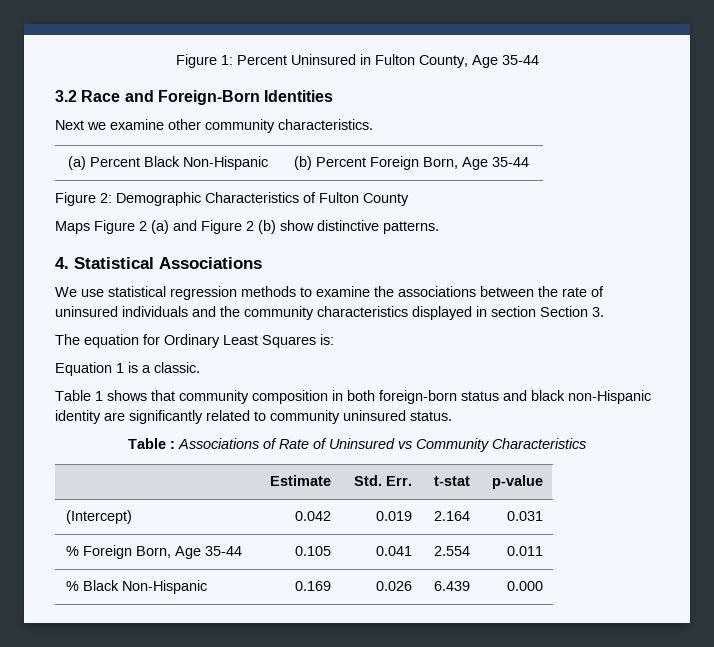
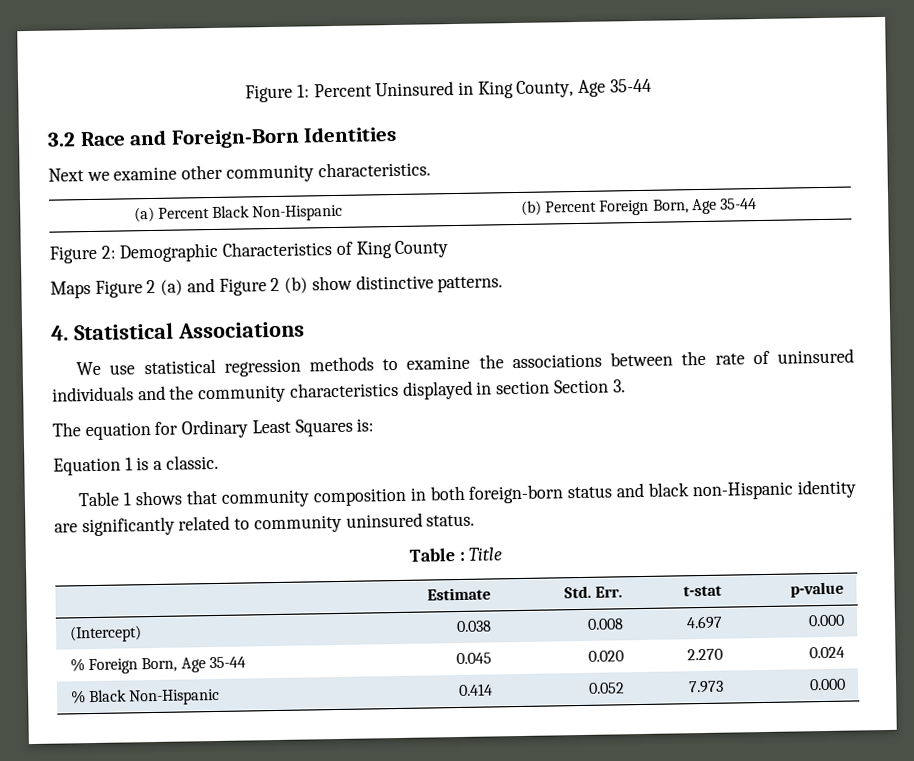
[374,54,415,65] Fulton -> [477,81,514,99] King
[319,192,359,203] Fulton -> [355,241,392,259] King
[178,438,586,452] Associations of Rate of Uninsured vs Community Characteristics -> [468,547,503,561] Title
[294,511,331,521] [375,511,412,521] [433,511,470,521] [506,511,543,521] 0.042 | 0.019 | 2.164 | 0.031 -> [456,620,493,633] [587,618,625,630] [686,615,724,630] [808,614,846,627] 0.038 | 0.008 | 4.697 | 0.000
[294,546,331,556] [375,546,412,556] [433,546,470,556] [506,546,543,556] 0.105 | 0.041 | 2.554 | 0.011 -> [456,652,493,665] [588,650,625,662] [687,648,724,661] [809,646,846,659] 0.045 | 0.020 | 2.270 | 0.024
[294,581,331,591] [375,581,412,591] [433,581,470,591] 0.169 | 0.026 | 6.439 -> [458,683,494,697] [588,682,626,694] [688,680,725,694] 0.414 | 0.052 | 7.973

